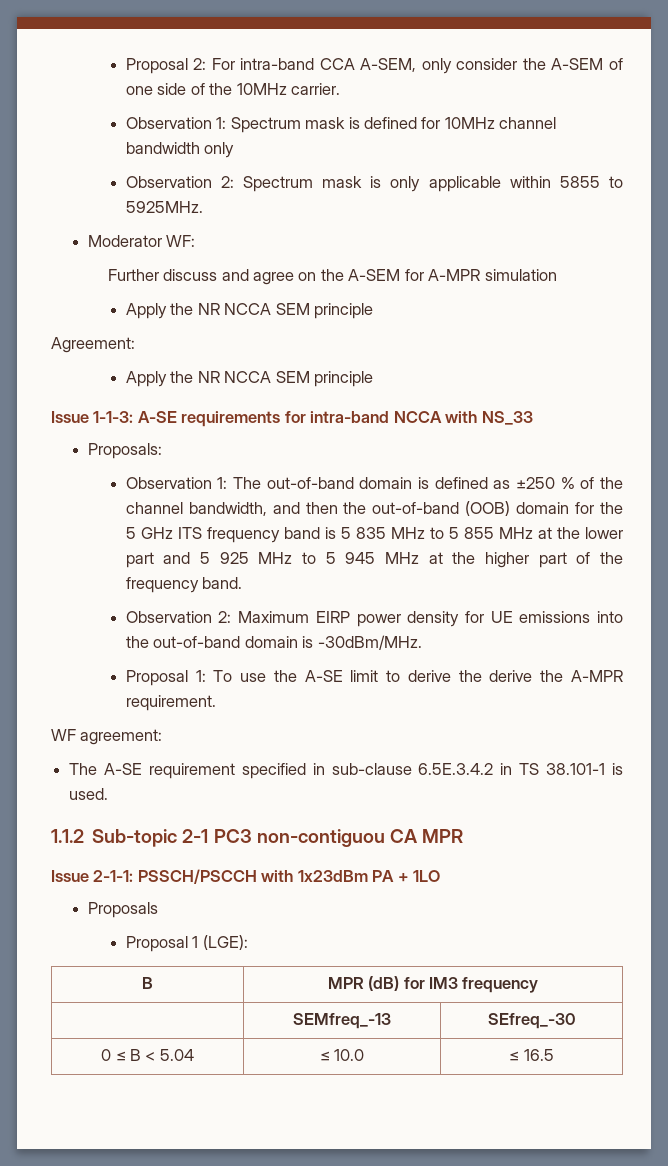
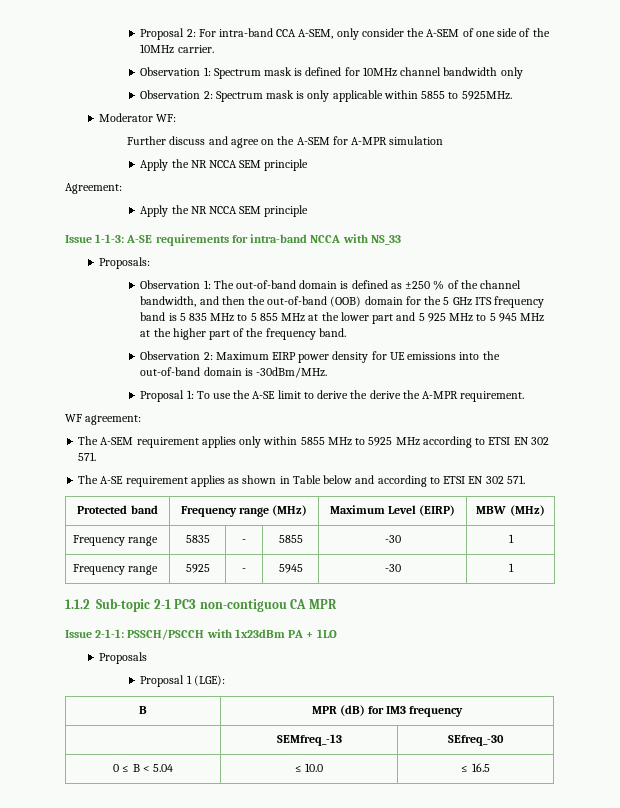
[104,763,623,779] [69,788,109,800] A-SE requirement specified in sub-clause 6.5E.3.4.2 in TS 38.101-1 is used. -> [100,436,549,448] [78,452,97,461] [78,475,525,487] [77,505,158,514] [180,505,308,517] [329,505,456,516] [476,505,545,516] [72,535,158,546] [185,535,210,543] [242,539,246,543] [278,535,303,543] [384,535,401,543] [508,534,514,543] [72,564,158,575] [185,564,210,573] [242,568,246,572] [278,564,303,573] [384,564,401,572] [508,563,514,572] A-SEM requirement applies only within 5855 MHz to 5925 MHz according to ETSI EN 302 571. // The A-SE requirement applies as shown in Table below and according to ETSI EN 302 571. // Protected band | Frequency range (MHz) | Maximum Level (EIRP) | MBW (MHz) // Frequency range | 5835 | - | 5855 | -30 | 1 // Frequency range | 5925 | - | 5945 | -30 | 1

